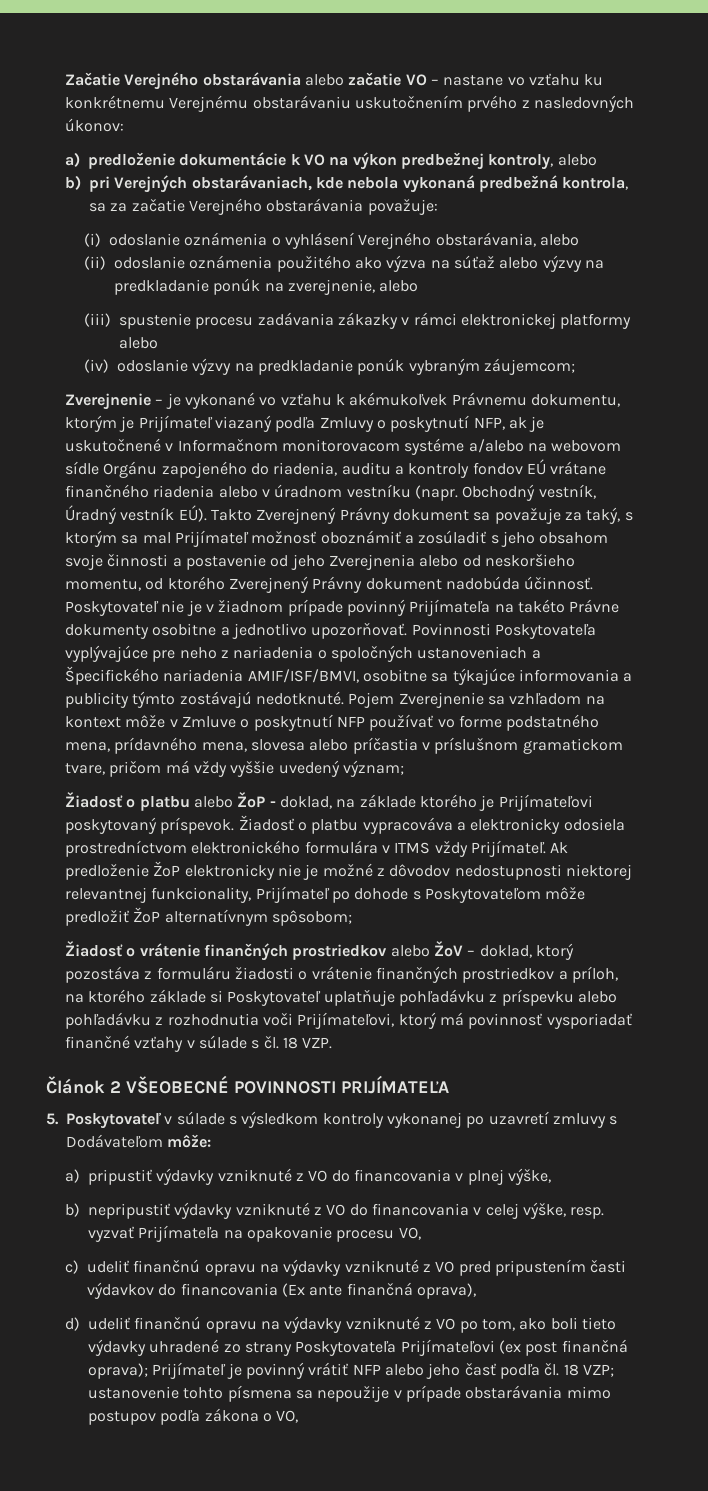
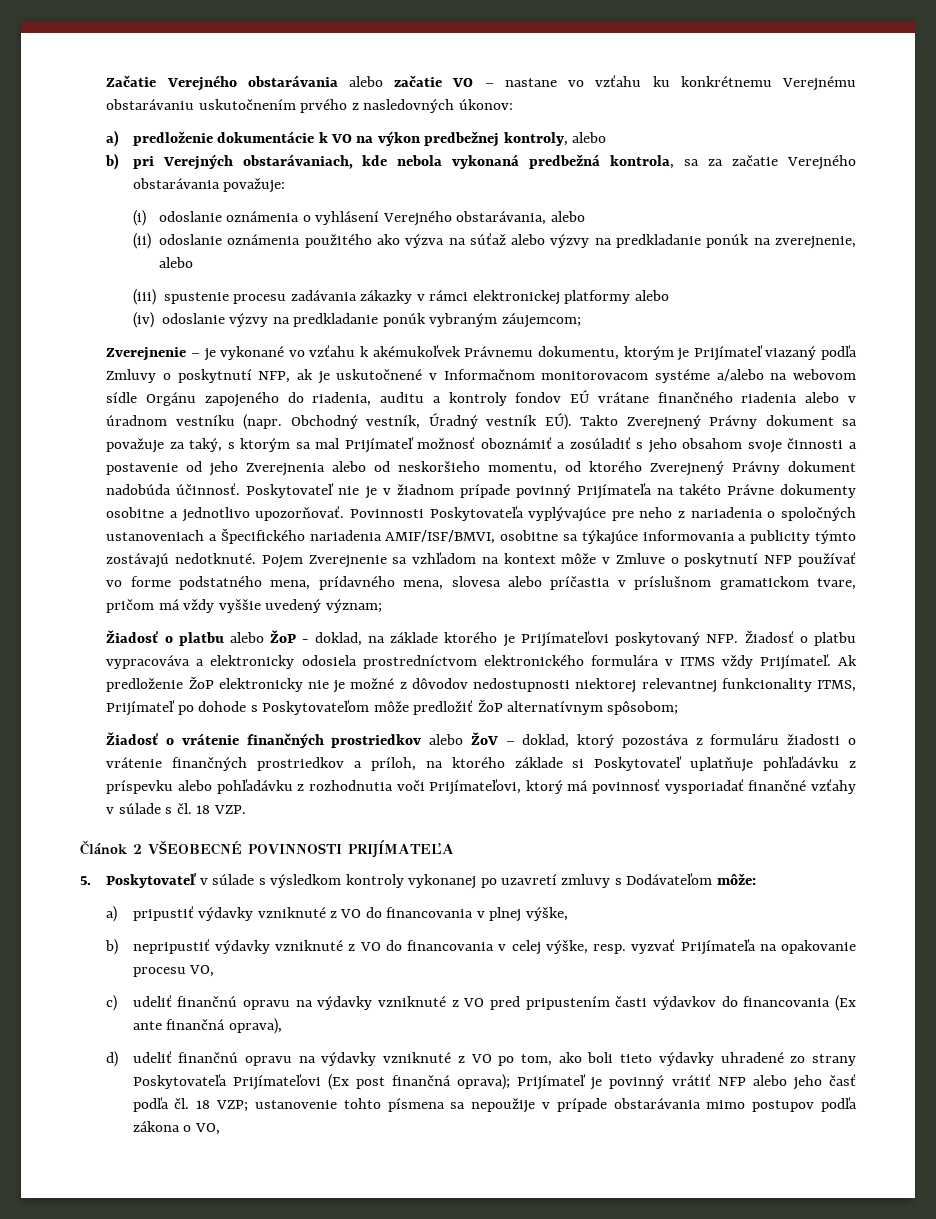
[160,817,235,834] príspevok. -> [706,634,739,643] NFP.
[151,887,252,903] funkcionality, -> [721,678,856,692] funkcionality ITMS,
[498,1340,521,1354] (ex -> [327,1074,349,1090] (Ex

